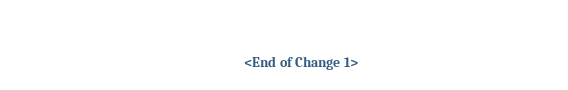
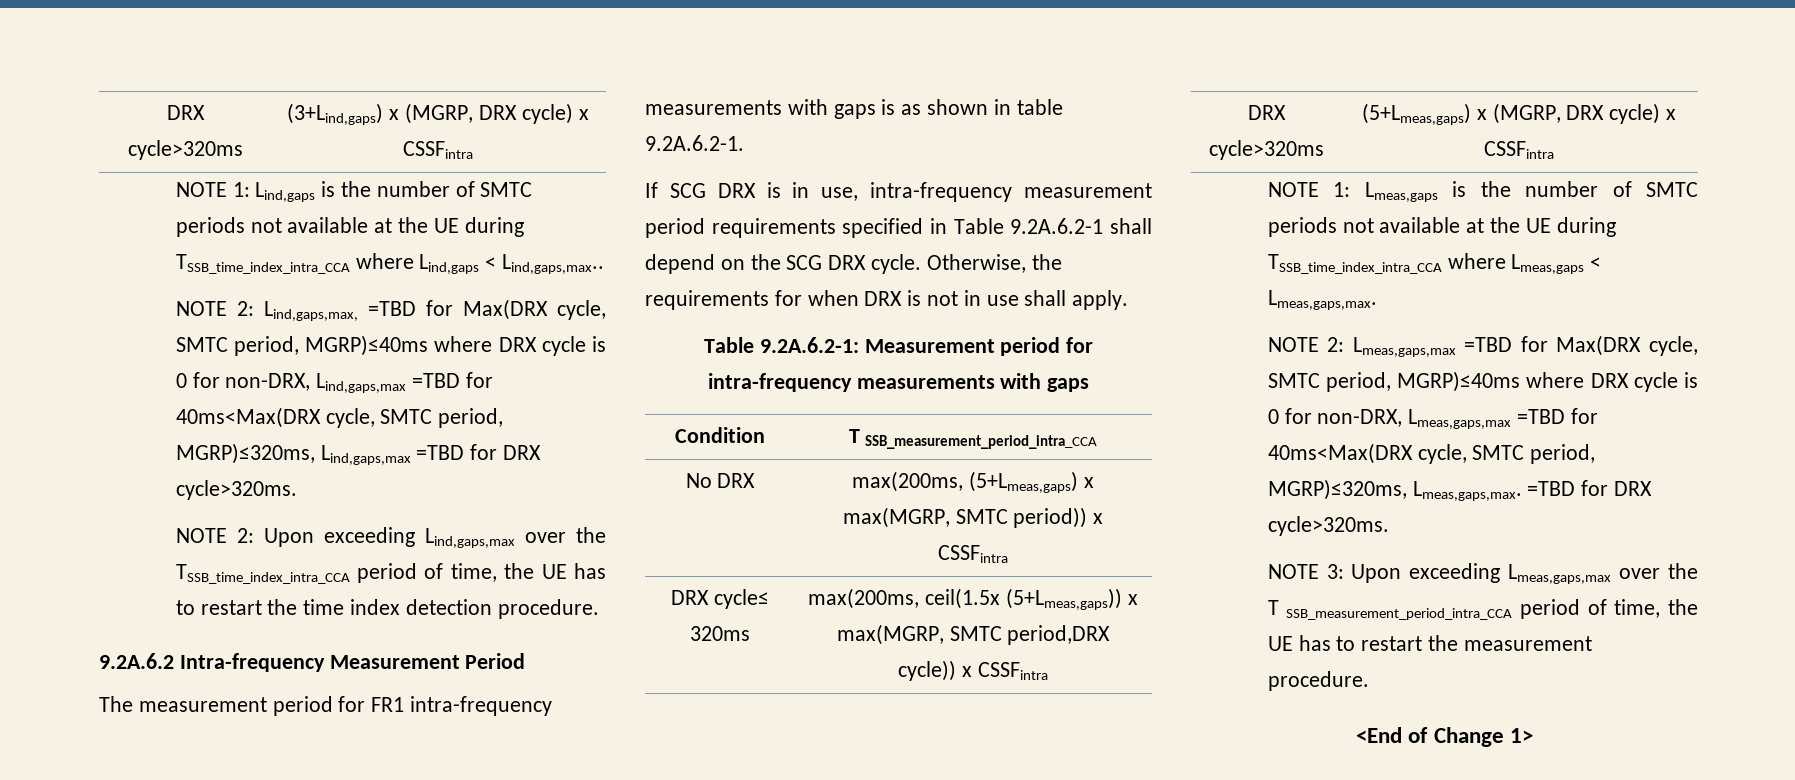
(244, 61) none -> [166,105,205,120] [127,140,243,160] [287,103,589,125] [402,141,473,159] [175,181,533,202] [175,217,524,237] [175,253,604,274] [175,299,606,321] [175,335,606,356] [175,372,493,393] [175,407,504,428] [175,443,541,465] [175,480,297,500] [175,527,606,548] [175,563,606,584] [175,599,599,619] [99,653,526,672] [99,696,553,716] [645,99,1063,119] [645,135,744,151] [645,182,1152,202] [645,218,1152,238] [645,254,1062,274] [645,290,1129,310] [703,337,1094,356] [707,373,1090,392] [675,427,765,443] [848,429,1098,449] [685,473,756,488] [852,471,1094,493] [842,507,1104,528] [938,545,1008,563] [671,589,769,609] [690,626,750,641] [808,588,1138,610] [836,624,1111,645] [898,660,1048,681] [1247,105,1286,120] [1208,140,1324,160] [1361,103,1677,125] [1484,141,1554,159] [1267,181,1698,202] [1267,217,1616,237] [1267,253,1602,274] [1267,290,1377,310] [1267,335,1698,357] [1267,371,1698,392] [1267,408,1598,429] [1267,443,1596,464] [1267,479,1652,501] [1267,516,1389,536] [1267,563,1698,584] [1267,599,1698,620] [1267,635,1592,651] [1267,671,1369,691] DRX cycle>320ms | (3+Lind,gaps) x (MGRP, DRX cycle) x CSSFintra // NOTE 1: Lind,gaps is the number of SMTC periods not available at the UE during TSSB_time_index_intra_CCA where Lind,gaps < Lind,gaps,max.. // NOTE 2: Lind,gaps,max, =TBD for Max(DRX cycle, SMTC period, MGRP)≤40ms where DRX cycle is 0 for non-DRX, Lind,gaps,max =TBD for 40ms<Max(DRX cycle, SMTC period, MGRP)≤320ms, Lind,gaps,max =TBD for DRX cycle>320ms. // NOTE 2: Upon exceeding Lind,gaps,max over the TSSB_time_index_intra_CCA period of time, the UE has to restart the time index detection procedure. // 9.2A.6.2 Intra-frequency Measurement Period // The measurement period for FR1 intra-frequency measurements with gaps is as shown in table 9.2A.6.2-1. // If SCG DRX is in use, intra-frequency measurement period requirements specified in Table 9.2A.6.2-1 shall depend on the SCG DRX cycle. Otherwise, the requirements for when DRX is not in use shall apply. // Table 9.2A.6.2-1: Measurement period for intra-frequency measurements with gaps // Condition | T SSB_measurement_period_intra_CCA // No DRX | max(200ms, (5+Lmeas,gaps) x max(MGRP, SMTC period)) x CSSFintra // DRX cycle≤ 320ms | max(200ms, ceil(1.5x (5+Lmeas,gaps)) x max(MGRP, SMTC period,DRX cycle)) x CSSFintra // DRX cycle>320ms | (5+Lmeas,gaps) x (MGRP, DRX cycle) x CSSFintra // NOTE 1: Lmeas,gaps is the number of SMTC periods not available at the UE during TSSB_time_index_intra_CCA where Lmeas,gaps < Lmeas,gaps,max. // NOTE 2: Lmeas,gaps,max =TBD for Max(DRX cycle, SMTC period, MGRP)≤40ms where DRX cycle is 0 for non-DRX, Lmeas,gaps,max =TBD for 40ms<Max(DRX cycle, SMTC period, MGRP)≤320ms, Lmeas,gaps,max. =TBD for DRX cycle>320ms. // NOTE 3: Upon exceeding Lmeas,gaps,max over the T SSB_measurement_period_intra_CCA period of time, the UE has to restart the measurement procedure. //

